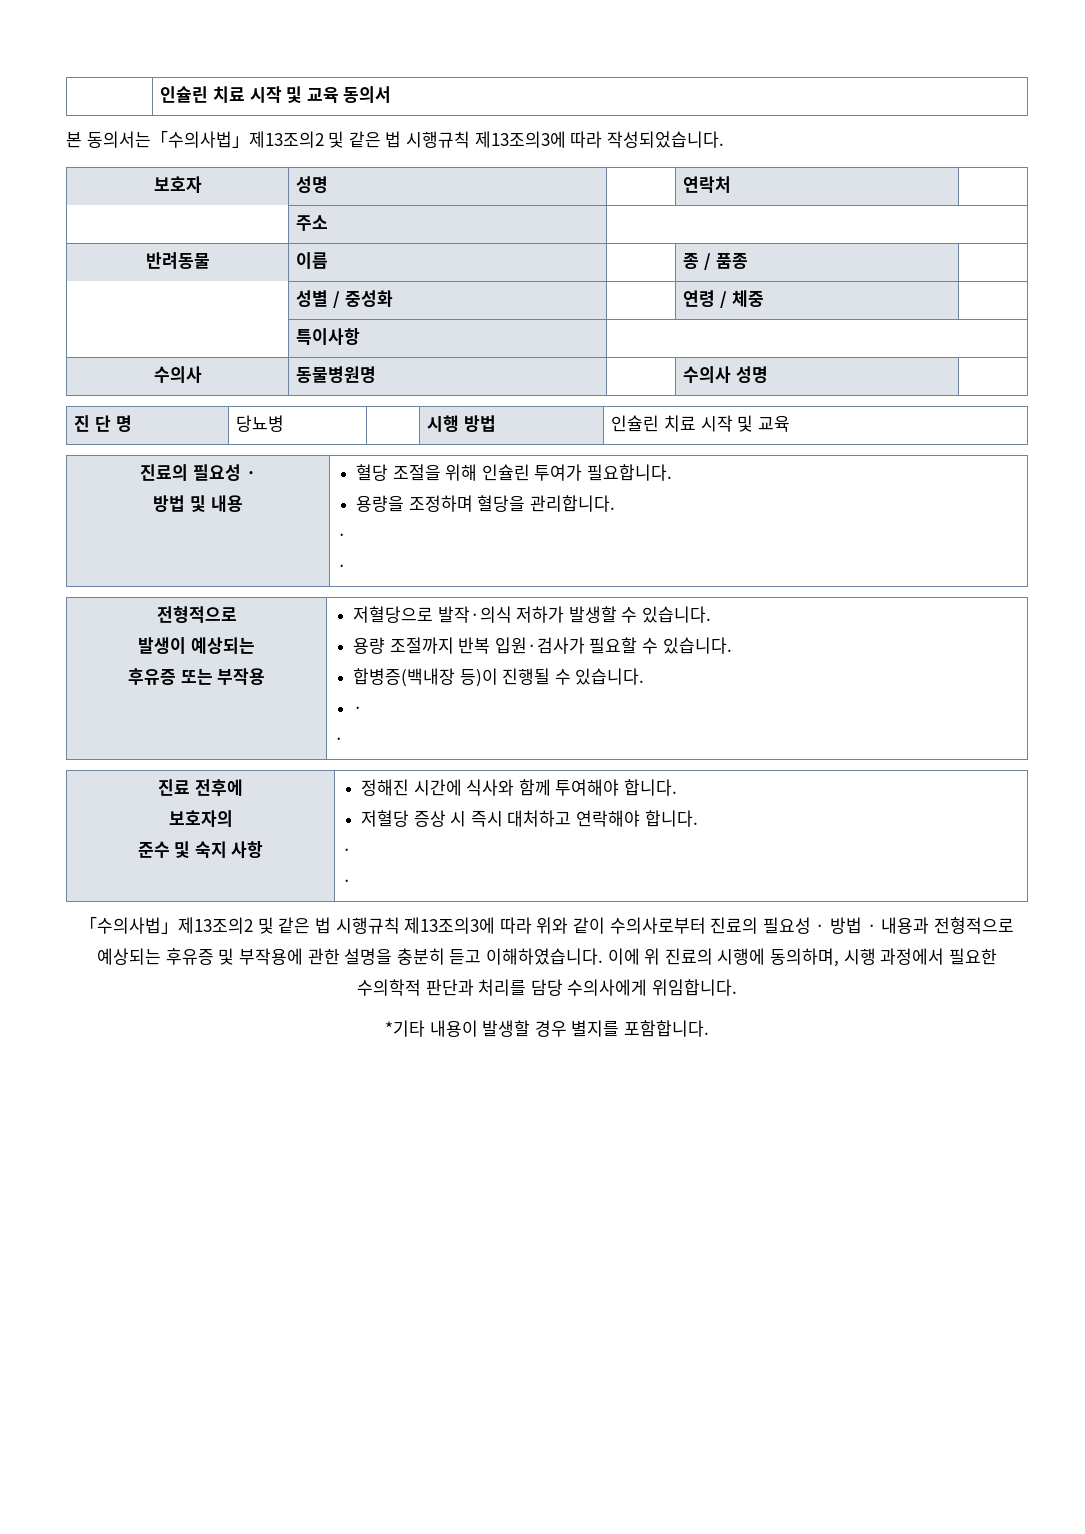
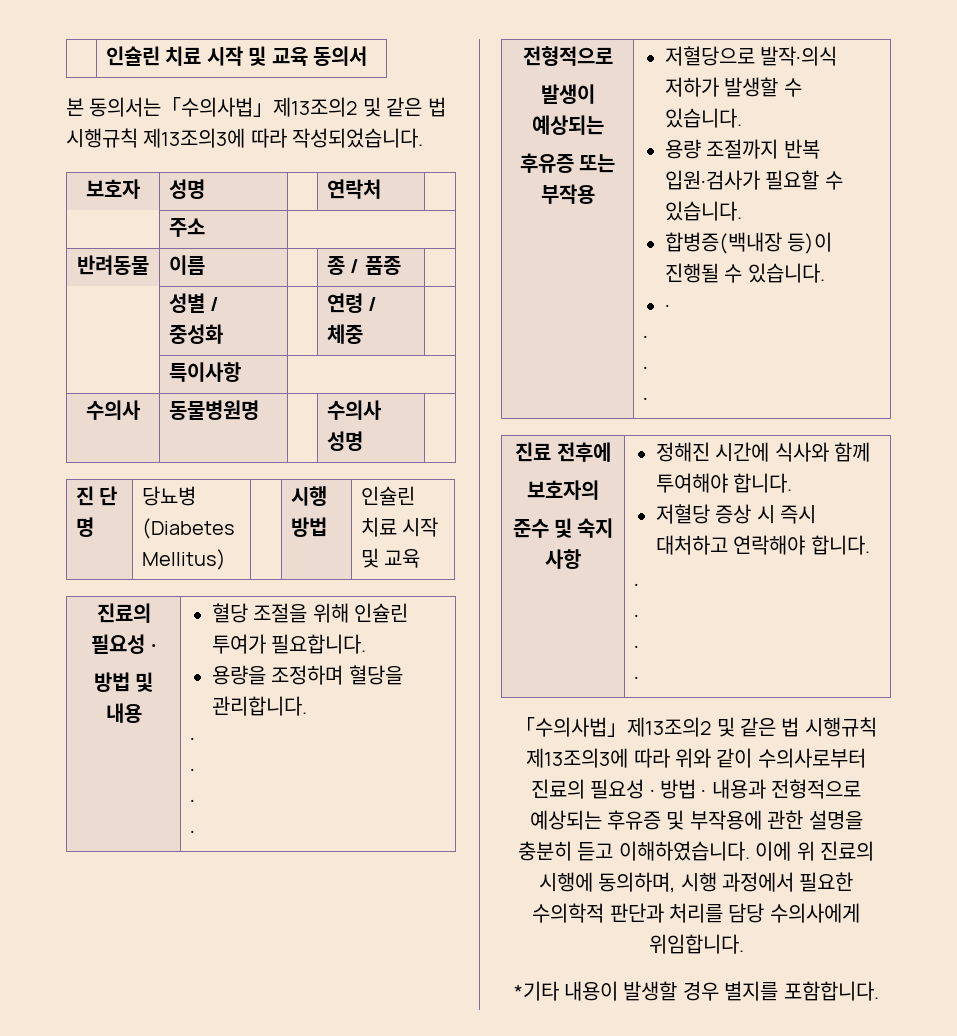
(285, 423) none -> [142,518,236,539] [142,549,227,570] (Diabetes Mellitus)
(348, 568) none -> [190,799,196,807] [190,830,196,838] // · // ·
(345, 741) none -> [643,366,649,374] [643,397,649,405] // · // ·
(353, 883) none -> [634,645,640,653] [634,676,640,684] // · // ·

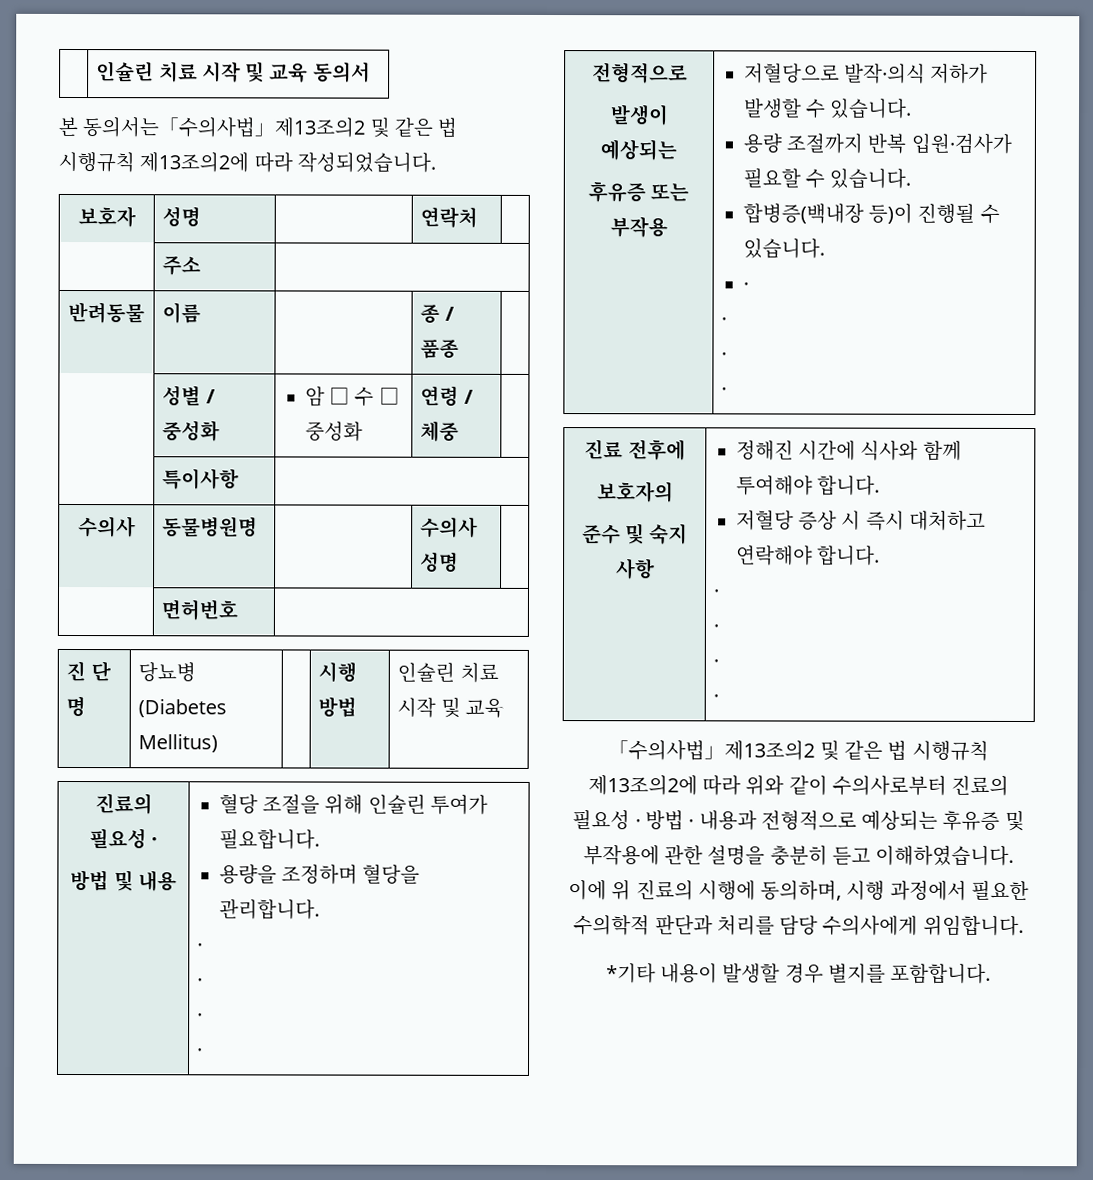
[143,128,246,148] 제13조의3에 -> [139,152,250,173] 제13조의2에
(224, 334) none -> [304,385,400,407] [304,421,363,442] 암 □ 수 □ 중성화
(364, 441) none -> [161,599,239,621] // | 면허번호 |
[526,748,629,768] 제13조의3에 -> [587,775,698,796] 제13조의2에

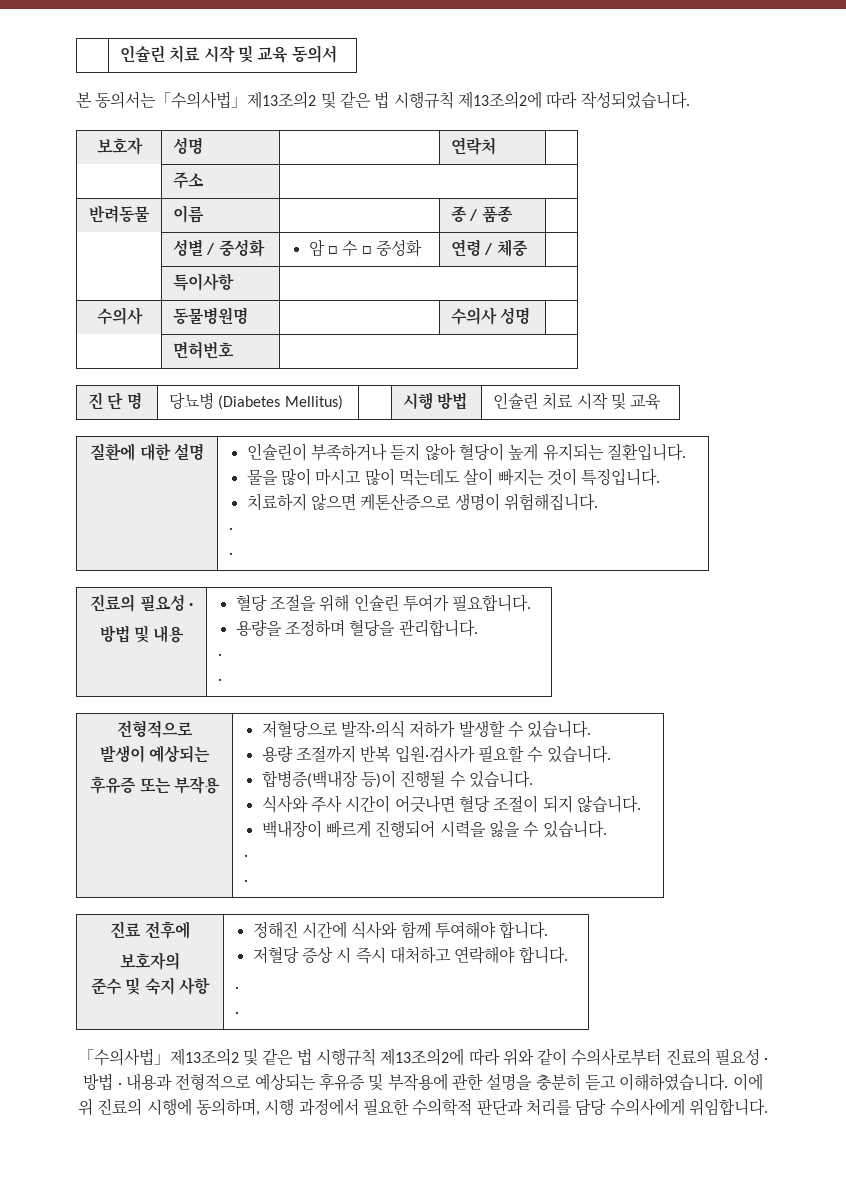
(504, 708) none -> [90,443,204,461] [246,443,686,461] [246,468,661,486] [246,493,598,511] [229,527,234,533] [229,552,234,558] // 질환에 대한 설명 | 인슐린이 부족하거나 듣지 않아 혈당이 높게 유지되는 질환입니다. // 물을 많이 마시고 많이 먹는데도 살이 빠지는 것이 특징입니다. // 치료하지 않으면 케톤산증으로 생명이 위험해집니다. // · // ·
[197,1013,204,1022] [197,1048,204,1057] // · // · -> (223, 681) none
[742,282,749,291] [721,317,728,326] · // · -> [261,795,641,813] [261,820,607,838] 식사와 주사 시간이 어긋나면 혈당 조절이 되지 않습니다. // 백내장이 빠르게 진행되어 시력을 잃을 수 있습니다.
[713,659,720,668] [713,694,720,703] // · // · -> (240, 1014) none
[605,962,992,984] // *기타 내용이 발생할 경우 별지를 포함합니다. -> (768, 1107) none

